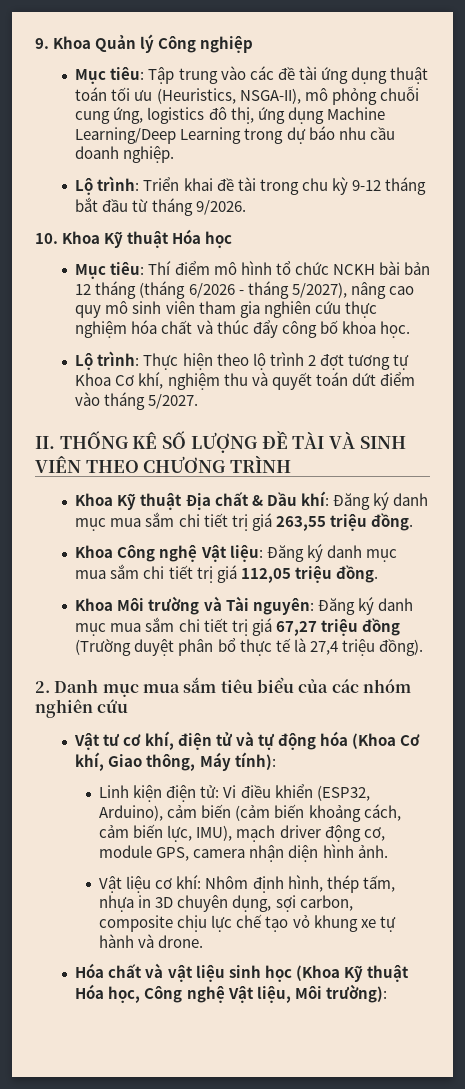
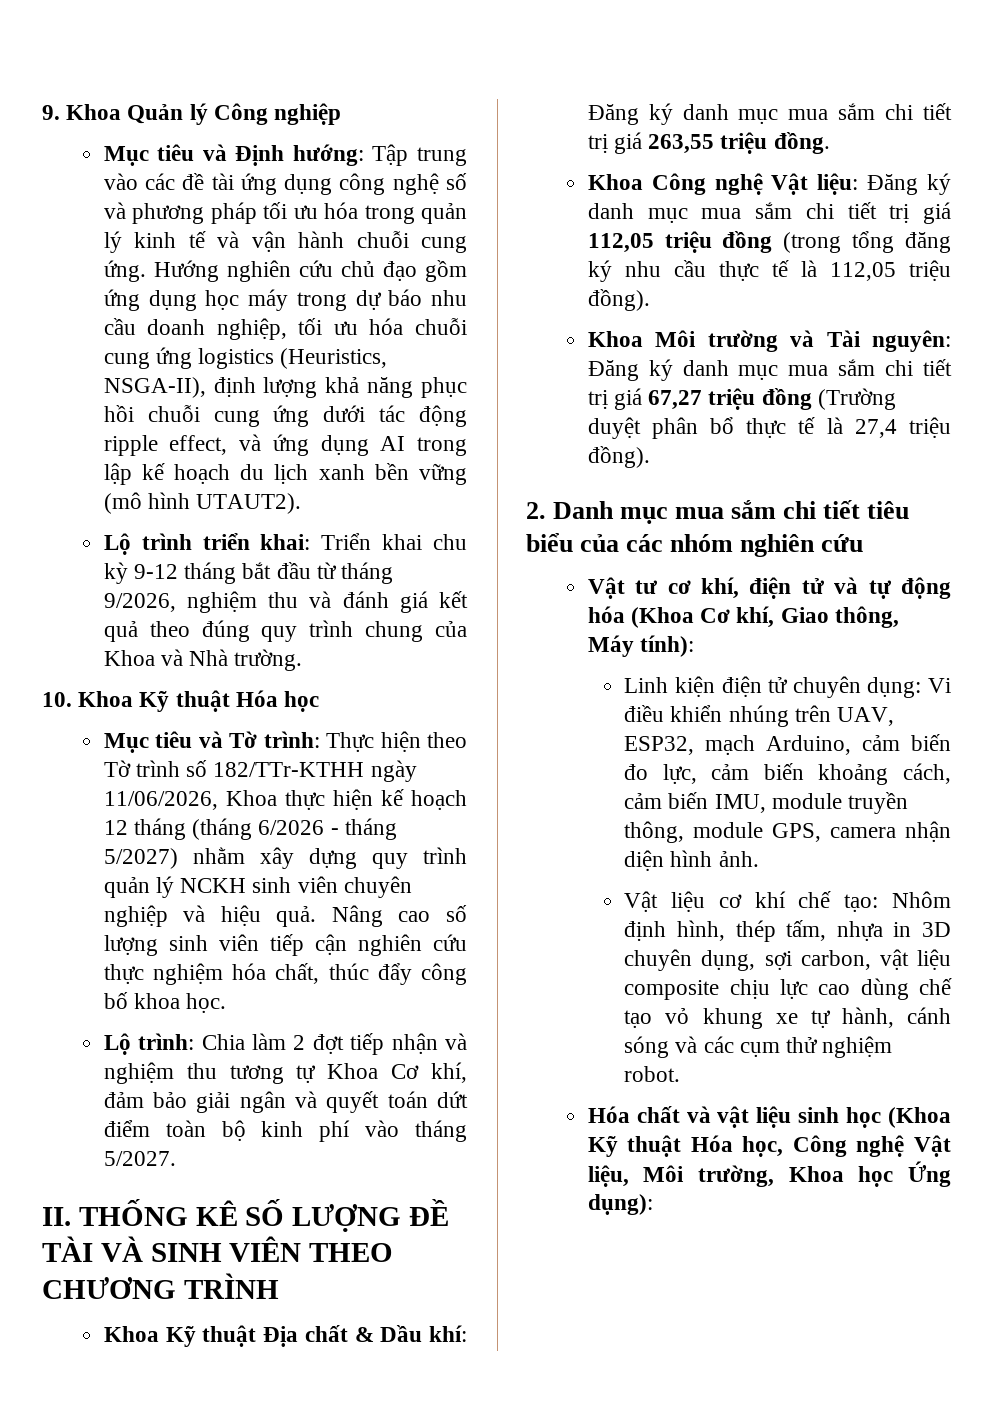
[110,67,145,80] tiêu: -> [157,144,364,166] tiêu và Định hướng:
[389,67,428,84] [75,86,419,105] [75,107,385,124] [75,127,242,144] thuật toán tối ưu (Heuristics, NSGA-II), mô phỏng chuỗi cung ứng, logistics đô thị, ứng dụng Machine Learning/Deep Learning -> [339,173,468,195] [103,202,467,224] [103,231,467,253] [103,260,468,282] [103,289,289,311] công nghệ số và phương pháp tối ưu hóa trong quản lý kinh tế và vận hành chuỗi cung ứng. Hướng nghiên cứu chủ đạo gồm ứng dụng học máy
[123,146,175,163] [75,176,299,195] nghiệp. // Lộ trình: Triển khai đề tài trong -> [216,318,468,340] [103,347,388,369] [103,377,467,398] [103,405,468,427] [103,434,467,456] [103,463,468,485] [103,492,302,514] [103,533,423,555] nghiệp, tối ưu hóa chuỗi cung ứng logistics (Heuristics, NSGA-II), định lượng khả năng phục hồi chuỗi cung ứng dưới tác động ripple effect, và ứng dụng AI trong lập kế hoạch du lịch xanh bền vững (mô hình UTAUT2). // Lộ trình triển khai: Triển khai
[195,200,246,215] 9/2026. -> [103,591,468,613] [103,620,468,642] [103,649,303,671] 9/2026, nghiệm thu và đánh giá kết quả theo đúng quy trình chung của Khoa và Nhà trường.
[110,261,430,275] tiêu: Thí điểm mô hình tổ chức NCKH bài bản -> [155,731,467,752] [103,760,417,782] [103,789,467,810] tiêu và Tờ trình: Thực hiện theo Tờ trình số 182/TTr-KTHH ngày 11/06/2026, Khoa thực hiện kế hoạch
[291,282,414,299] [75,301,260,318] 5/2027), nâng cao quy mô sinh viên tham gia -> [103,847,467,869] [103,876,412,898] [103,905,468,927] [103,934,347,956] 5/2027) nhằm xây dựng quy trình quản lý NCKH sinh viên chuyên nghiệp và hiệu quả. Nâng cao số lượng sinh viên tiếp cận
[161,320,213,334] chất và -> [275,963,320,984] chất,
[143,352,344,370] Thực hiện theo lộ trình 2 đợt -> [201,1033,468,1055] [103,1062,217,1084] Chia làm 2 đợt tiếp nhận và nghiệm thu
[167,373,248,390] nghiệm thu -> [103,1091,286,1113] đảm bảo giải ngân
(415, 379) none -> [165,1120,351,1142] toàn bộ kinh phí
[335,565,378,583] đồng. -> [722,231,951,253] [587,260,951,282] [587,289,650,311] đồng (trong tổng đăng ký nhu cầu thực tế là 112,05 triệu đồng).
(217, 685) none -> [783,500,861,519] chi tiết
[200,784,370,801] [99,804,271,821] tử: Vi điều khiển (ESP32, Arduino), cảm biến (cảm -> [768,676,951,698] [624,705,895,727] [624,734,951,755] [624,764,750,784] tử chuyên dụng: Vi điều khiển nhúng trên UAV, ESP32, mạch Arduino, cảm biến đo lực, cảm
[167,825,385,842] lực, IMU), mạch driver động cơ, -> [714,792,909,814] [624,821,685,843] IMU, module truyền thông,
[176,875,202,889] khí: -> [754,891,879,912] khí chế tạo:
(353, 903) none -> [879,949,951,970] vật liệu
(233, 923) none -> [818,978,909,1000] cao dùng
[99,934,204,948] hành và drone. -> [841,1007,951,1028] [624,1036,893,1058] [624,1066,681,1082] hành, cánh sóng và các cụm thử nghiệm robot.
[325,984,387,1003] trường): -> [698,1161,951,1187] [587,1194,653,1215] trường, Khoa học Ứng dụng):

